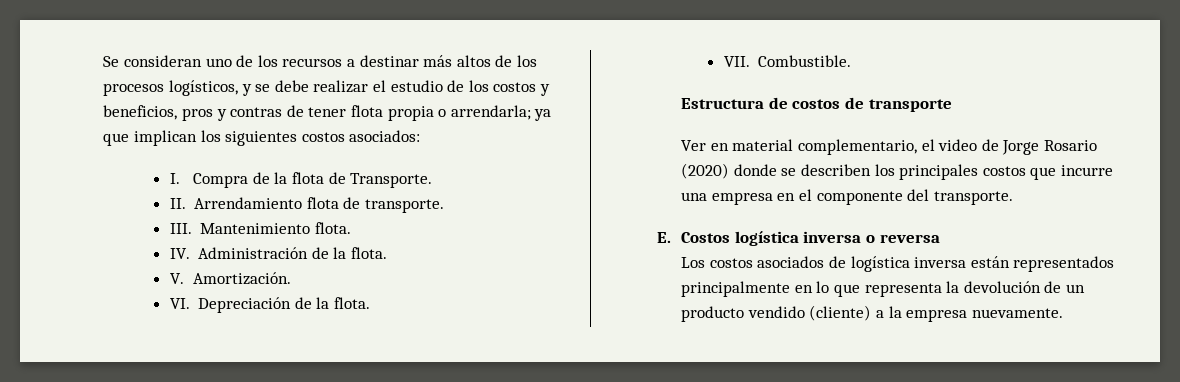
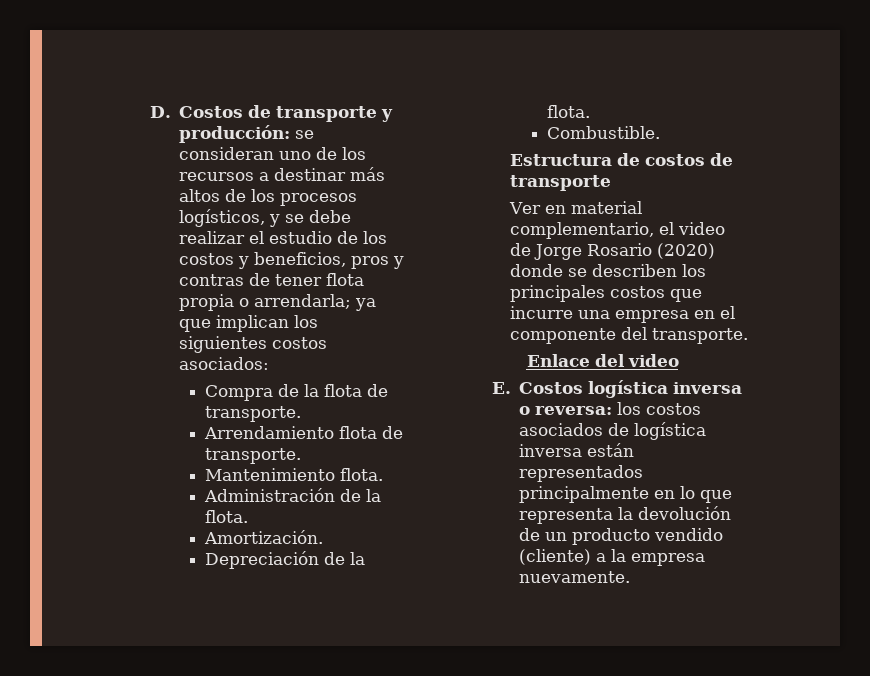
[103,56,120,67] Se -> [149,105,394,122] [179,125,315,143] D. Costos de transporte y producción: se
[169,173,180,184] I. -> (270, 363) none
[350,173,433,188] [169,198,186,209] Transporte. // II. -> [204,406,301,422] transporte. //
[169,223,192,234] III. -> (301, 456) none
[169,248,190,259] IV. -> (383, 474) none
[169,273,184,284] V. -> (248, 516) none
[169,298,190,309] VI. -> (323, 537) none
[723,56,750,67] VII. -> (590, 111) none
(1013, 198) none -> [526,354,679,367] // Enlace del video
[879,234,940,243] [681,257,706,268] reversa // Los -> [535,402,642,415] reversa: los

